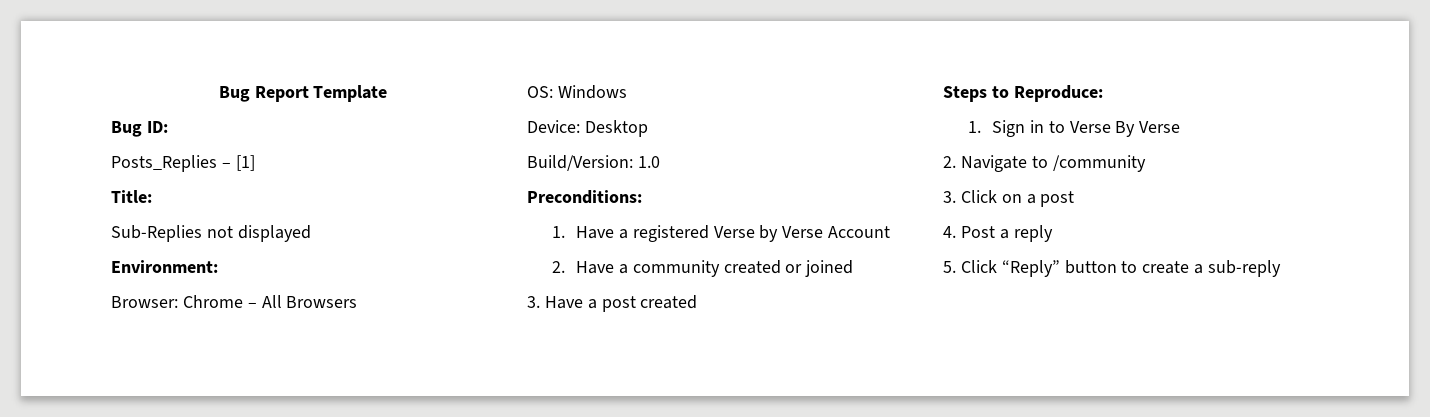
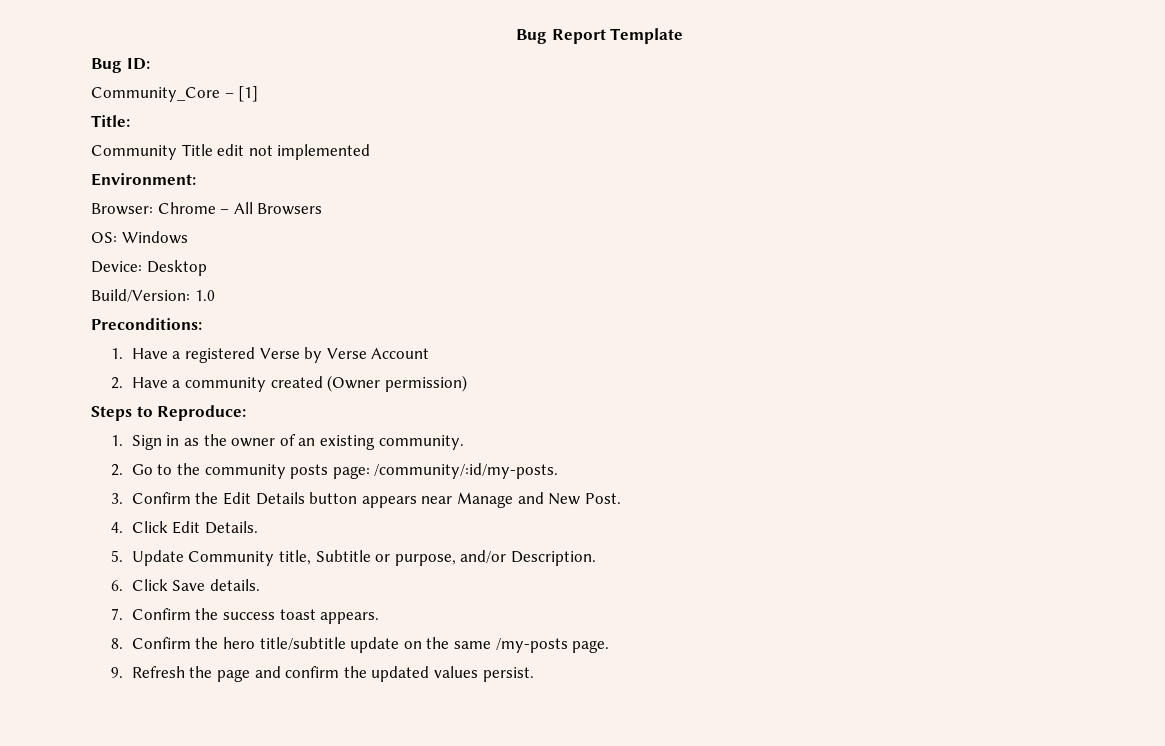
[111,155,217,172] Posts_Replies -> [91,87,220,102] Community_Core
[111,225,311,242] Sub-Replies not displayed -> [91,144,371,160] Community Title edit not implemented
[785,260,854,277] [527,295,698,312] or joined // 3. Have a post created -> [327,375,467,392] (Owner permission)
[1048,121,1181,137] [943,155,1146,172] [943,190,1075,207] [943,225,1053,242] [943,260,1282,277] to Verse By Verse // 2. Navigate to /community // 3. Click on a post // 4. Post a reply // 5. Click “Reply” button to create a sub-reply -> [184,434,464,450] [111,463,559,479] [111,492,621,508] [111,521,259,534] [111,550,596,566] [111,579,261,591] [111,608,380,624] [111,637,610,653] [111,666,534,682] as the owner of an existing community. // 2. Go to the community posts page: /community/:id/my-posts. // 3. Confirm the Edit Details button appears near Manage and New Post. // 4. Click Edit Details. // 5. Update Community title, Subtitle or purpose, and/or Description. // 6. Click Save details. // 7. Confirm the success toast appears. // 8. Confirm the hero title/subtitle update on the same /my-posts page. // 9. Refresh the page and confirm the updated values persist.

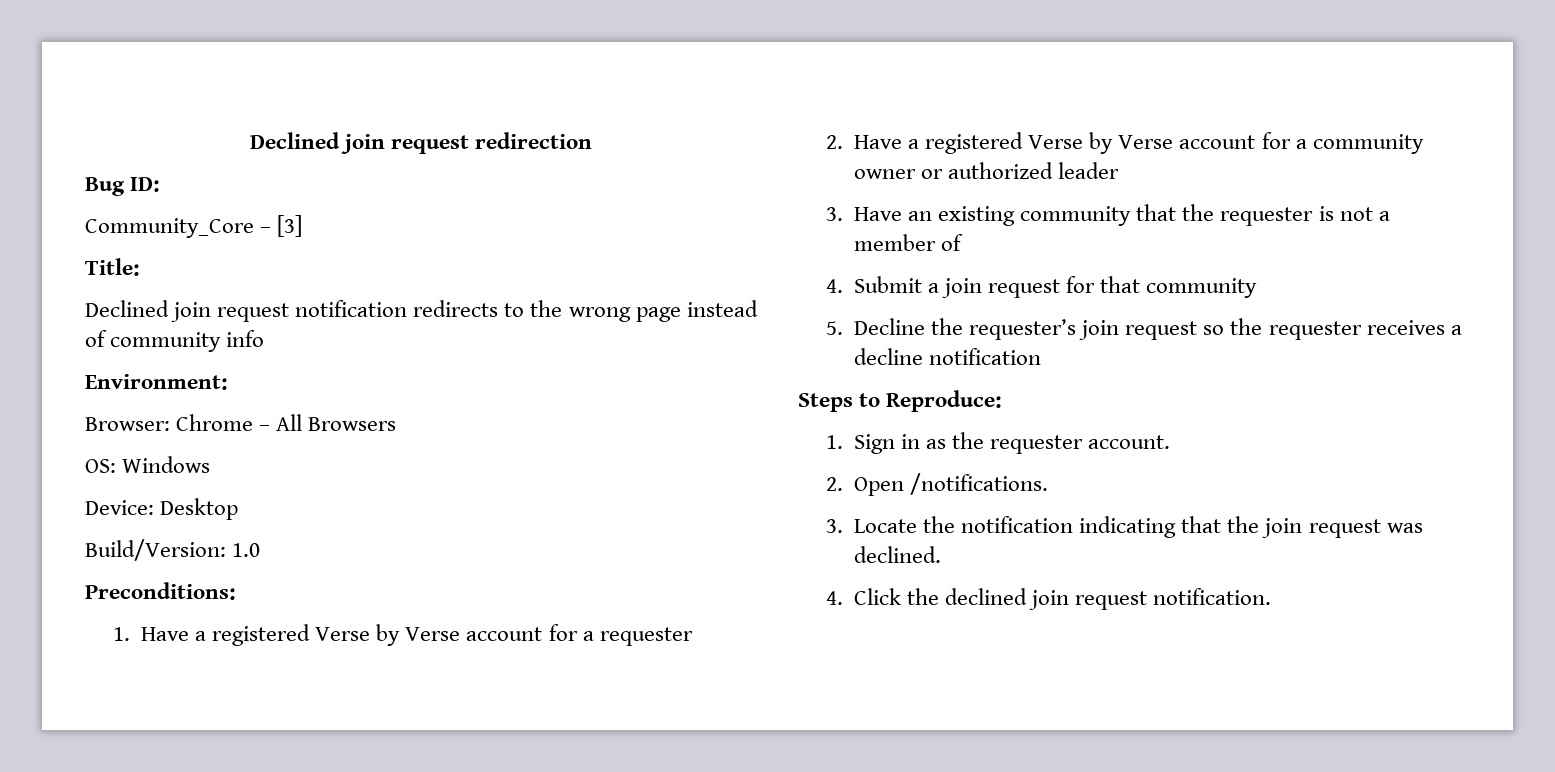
[515,28,684,44] Bug Report Template -> [249,132,593,154] Declined join request redirection
[238,86,259,102] [1] -> [277,215,303,237] [3]
[91,144,371,160] Community Title edit not implemented -> [85,300,758,322] [85,330,265,352] Declined join request notification redirects to the wrong page instead of community info
[371,348,430,359] Account -> [466,624,693,646] account for a requester
[185,375,467,392] community created (Owner permission) -> [925,132,1424,154] [854,162,1120,179] [825,204,1390,226] [854,234,964,251] [825,276,1258,298] [825,318,1462,340] [854,348,1042,365] registered Verse by Verse account for a community owner or authorized leader // 3. Have an existing community that the requester is not a member of // 4. Submit a join request for that community // 5. Decline the requester’s join request so the requester receives a decline notification
[231,434,464,450] [111,463,559,479] [111,492,621,508] [111,521,259,534] [111,550,596,566] [111,579,261,591] [111,608,380,624] [111,637,610,653] [111,666,534,682] owner of an existing community. // 2. Go to the community posts page: /community/:id/my-posts. // 3. Confirm the Edit Details button appears near Manage and New Post. // 4. Click Edit Details. // 5. Update Community title, Subtitle or purpose, and/or Description. // 6. Click Save details. // 7. Confirm the success toast appears. // 8. Confirm the hero title/subtitle update on the same /my-posts page. // 9. Refresh the page and confirm the updated values persist. -> [990,435,1171,454] [825,473,1049,496] [825,516,1423,538] [854,546,942,563] [825,588,1272,610] requester account. // 2. Open /notifications. // 3. Locate the notification indicating that the join request was declined. // 4. Click the declined join request notification.

